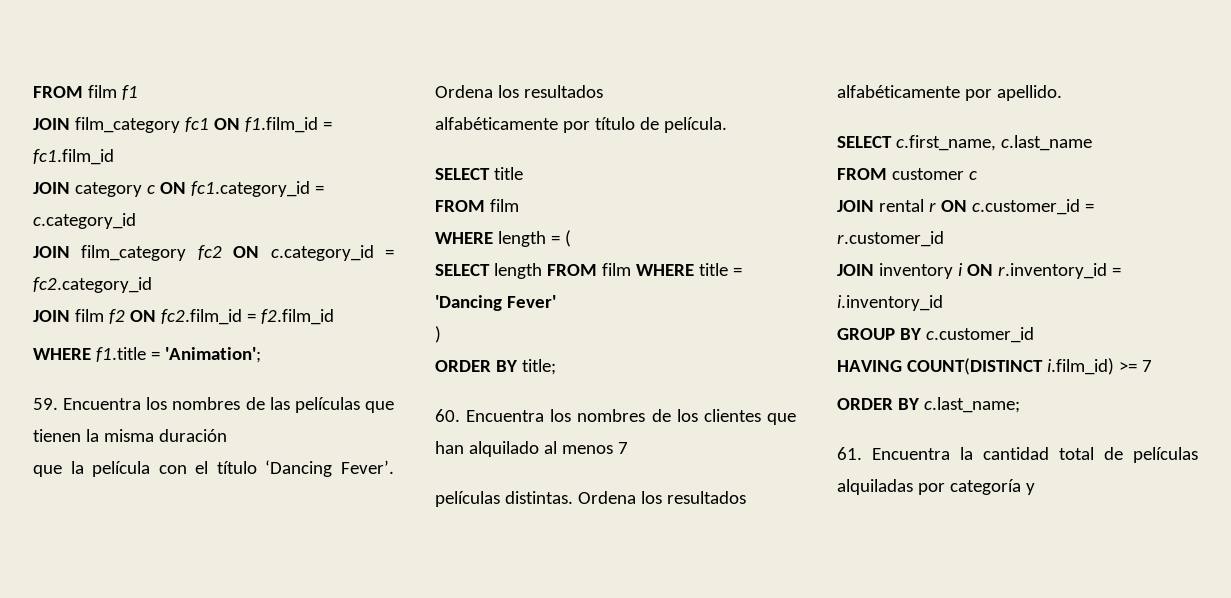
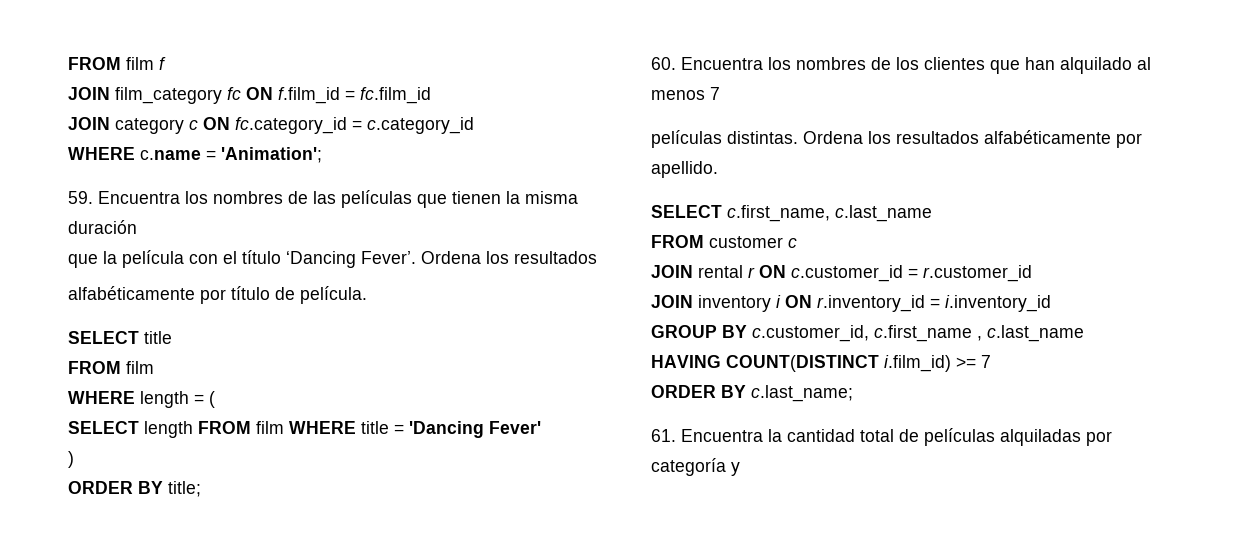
[33,85,138,100] [33,117,332,133] [33,149,114,165] FROM film f1 // JOIN film_category fc1 ON f1.film_id = fc1.film_id -> [68,57,166,70] [68,87,431,104] FROM film f // JOIN film_category fc ON f.film_id = fc.film_id
[190,181,310,197] fc1.category_id -> [235,117,347,134] fc.category_id
[33,245,394,261] [33,277,152,293] [33,309,334,325] [33,347,146,362] // JOIN film_category fc2 ON c.category_id = fc2.category_id // JOIN film f2 ON fc2.film_id = f2.film_id // WHERE f1.title -> [68,147,201,160] // WHERE c.name
[925,327,1034,343] c.customer_id -> [752,325,1084,342] c.customer_id, c.first_name , c.last_name

